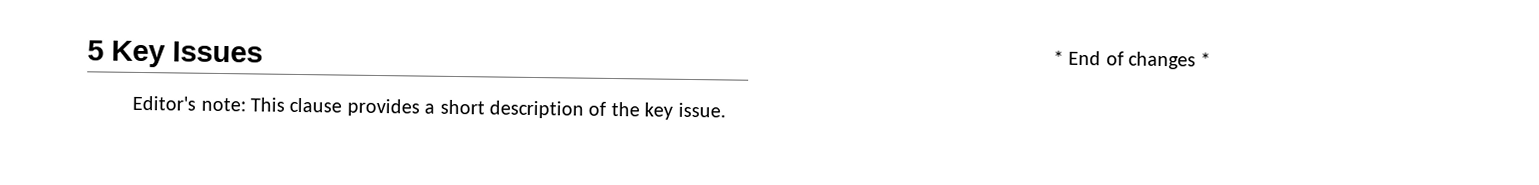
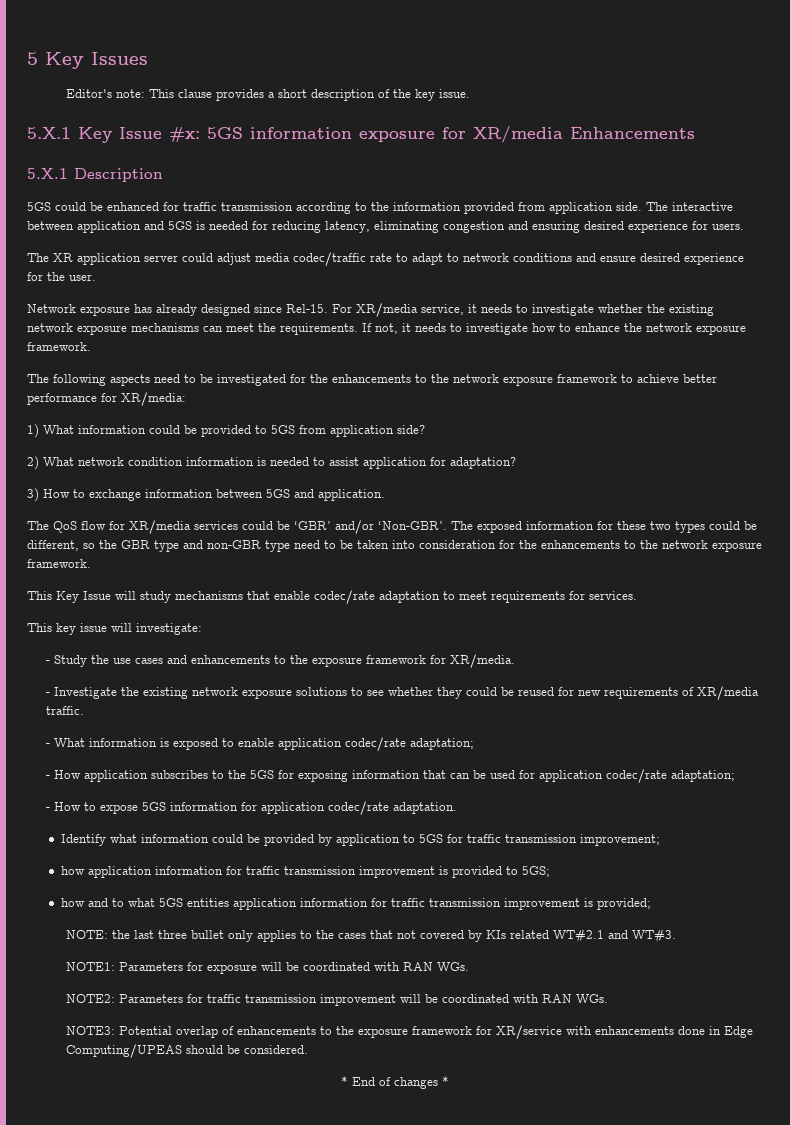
(726, 110) none -> [27,126,695,143] [27,168,163,182] [27,202,733,214] [27,221,744,233] [27,252,744,266] [27,272,96,281] [27,303,714,317] [27,323,746,335] [27,342,91,351] [27,374,717,386] [27,392,186,406] [27,424,425,438] [27,456,516,470] [27,488,385,502] [27,520,757,534] [27,540,762,552] [27,559,91,568] [27,590,637,604] [27,623,202,635] [46,654,516,668] [46,686,760,700] [46,706,85,715] [46,737,475,751] [46,769,736,783] [46,801,458,815] [60,834,660,846] [60,866,550,878] [60,898,651,910] [65,929,676,943] [65,962,469,974] [65,994,608,1006] [65,1025,753,1039] [65,1044,308,1058] // 5.X.1 Key Issue #x: 5GS information exposure for XR/media Enhancements // 5.X.1 Description // 5GS could be enhanced for traffic transmission according to the information provided from application side. The interactive between application and 5GS is needed for reducing latency, eliminating congestion and ensuring desired experience for users. // The XR application server could adjust media codec/traffic rate to adapt to network conditions and ensure desired experience for the user. // Network exposure has already designed since Rel-15. For XR/media service, it needs to investigate whether the existing network exposure mechanisms can meet the requirements. If not, it needs to investigate how to enhance the network exposure framework. // The following aspects need to be investigated for the enhancements to the network exposure framework to achieve better performance for XR/media: // 1) What information could be provided to 5GS from application side? // 2) What network condition information is needed to assist application for adaptation? // 3) How to exchange information between 5GS and application. // The QoS flow for XR/media services could be ‘GBR’ and/or ‘Non-GBR’. The exposed information for these two types could be different, so the GBR type and non-GBR type need to be taken into consideration for the enhancements to the network exposure framework. // This Key Issue will study mechanisms that enable codec/rate adaptation to meet requirements for services. // This key issue will investigate: // - Study the use cases and enhancements to the exposure framework for XR/media. // - Investigate the existing network exposure solutions to see whether they could be reused for new requirements of XR/media traffic. // - What information is exposed to enable application codec/rate adaptation; // - How application subscribes to the 5GS for exposing information that can be used for application codec/rate adaptation; // - How to expose 5GS information for application codec/rate adaptation. // Identify what information could be provided by application to 5GS for traffic transmission improvement; // how application information for traffic transmission improvement is provided to 5GS; // how and to what 5GS entities application information for traffic transmission improvement is provided; // NOTE: the last three bullet only applies to the cases that not covered by KIs related WT#2.1 and WT#3. // NOTE1: Parameters for exposure will be coordinated with RAN WGs. // NOTE2: Parameters for traffic transmission improvement will be coordinated with RAN WGs. // NOTE3: Potential overlap of enhancements to the exposure framework for XR/service with enhancements done in Edge Computing/UPEAS should be considered.

